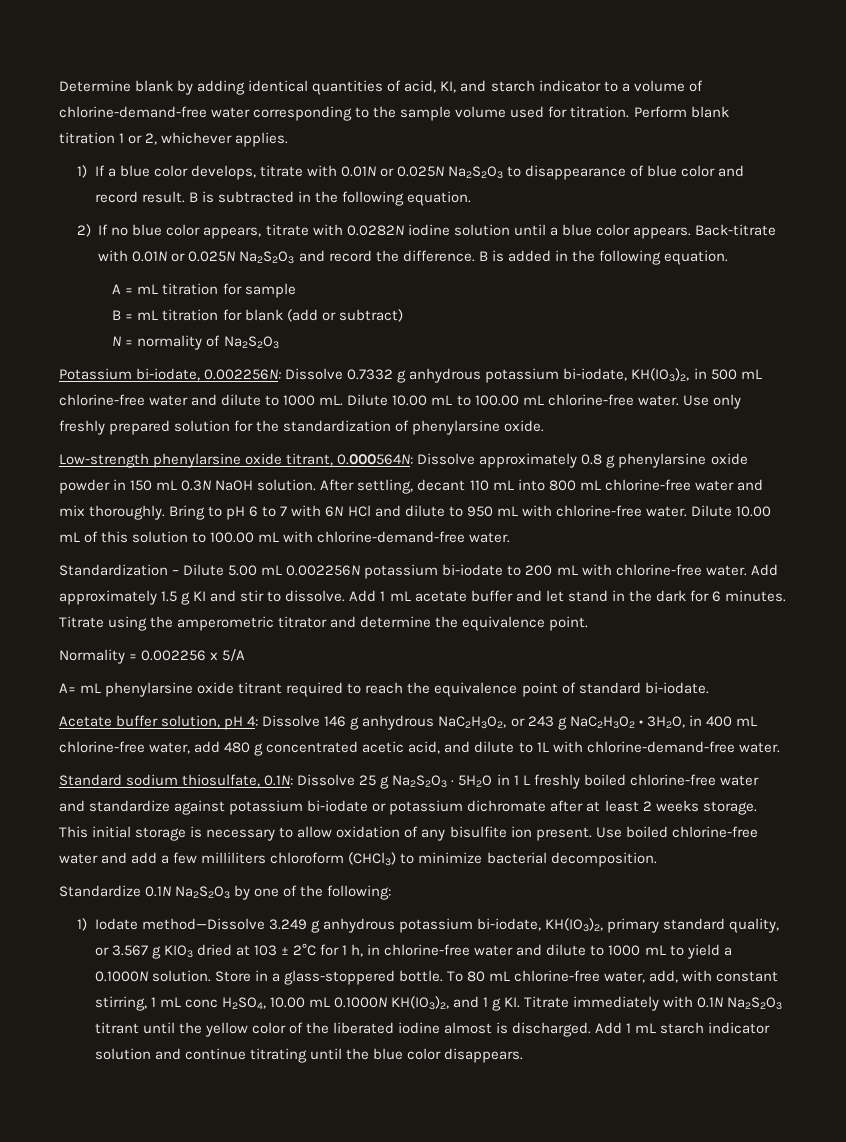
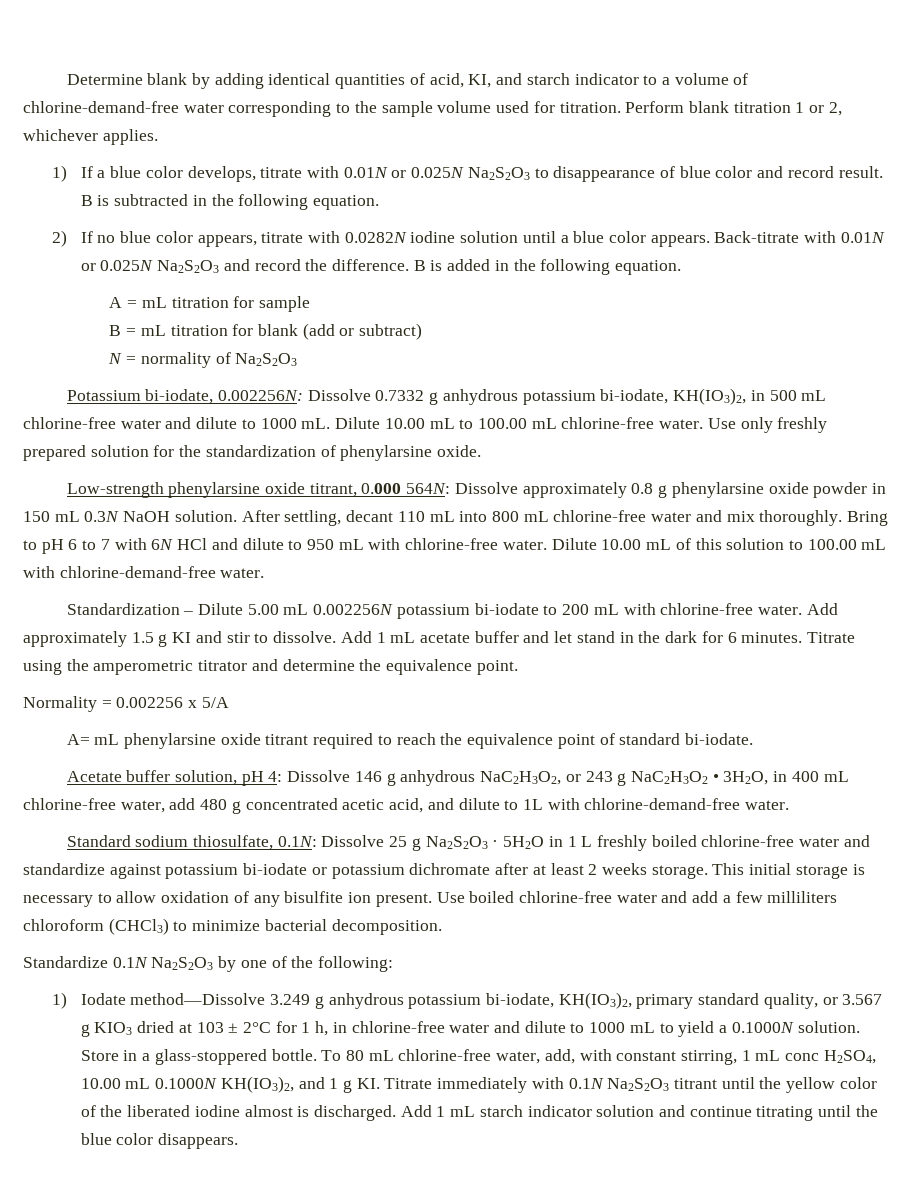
[337,454,414,465] 0.000564N: -> [361,483,451,494] 0.000 564N:

